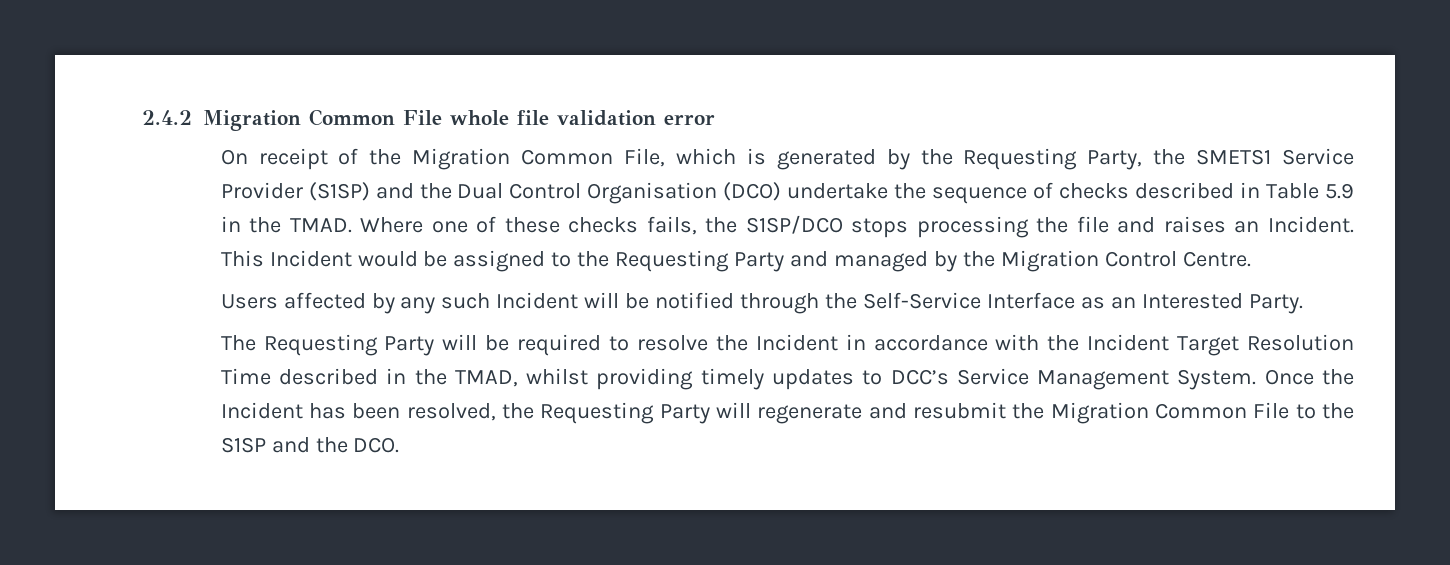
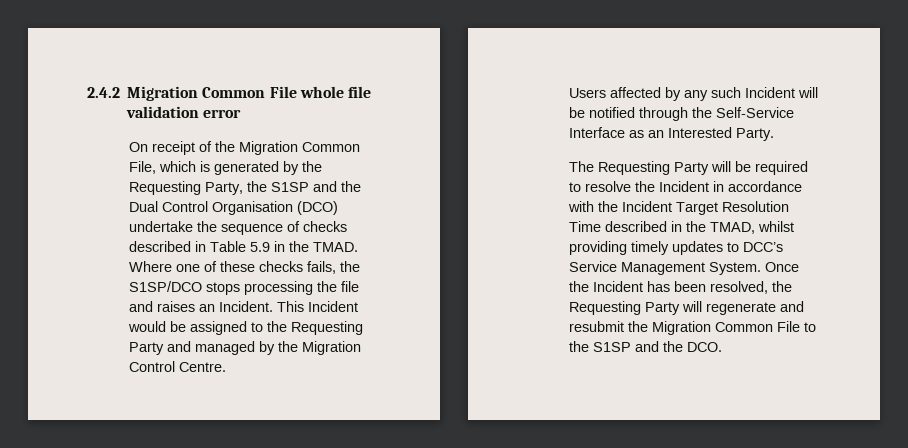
[1196,148,1355,165] [220,182,370,201] SMETS1 Service Provider (S1SP) -> [270,182,309,192] S1SP

